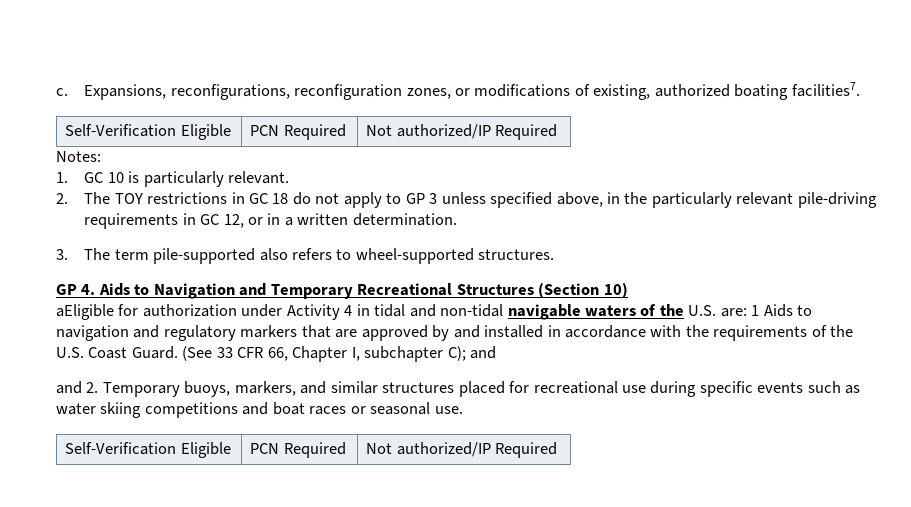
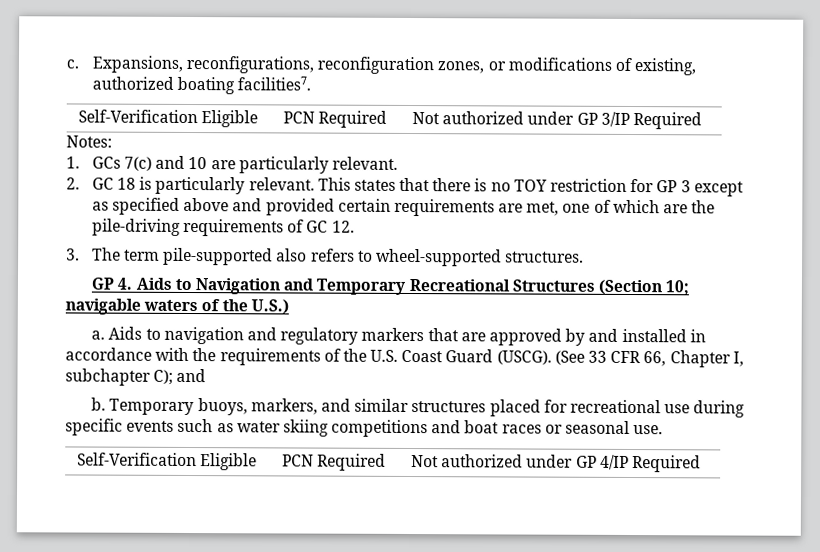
[396,124,491,139] authorized/IP -> [442,111,630,127] authorized under GP 3/IP
[84,171,290,187] [56,192,877,208] [84,213,457,229] GC 10 is particularly relevant. // 2. The TOY restrictions in GC 18 do not apply to GP 3 unless specified above, in the particularly relevant pile-driving requirements in GC 12, or in a written determination. -> [91,155,398,174] [66,176,744,197] [91,197,716,217] [91,218,355,237] GCs 7(c) and 10 are particularly relevant. // 2. GC 18 is particularly relevant. This states that there is no TOY restriction for GP 3 except as specified above and provided certain requirements are met, one of which are the pile-driving requirements of GC 12.
[603,282,628,298] [56,304,504,320] 10) // aEligible for authorization under Activity 4 in tidal and non-tidal -> [665,280,690,296] 10;
[688,305,760,317] U.S. are: 1 -> [250,299,289,315] [91,330,106,340] U.S.) // a.
[131,346,178,359] Guard. -> [445,349,552,365] Guard (USCG).
[56,381,99,394] and 2. -> [91,397,107,411] b.
[396,442,491,457] authorized/IP -> [441,454,629,470] authorized under GP 4/IP

